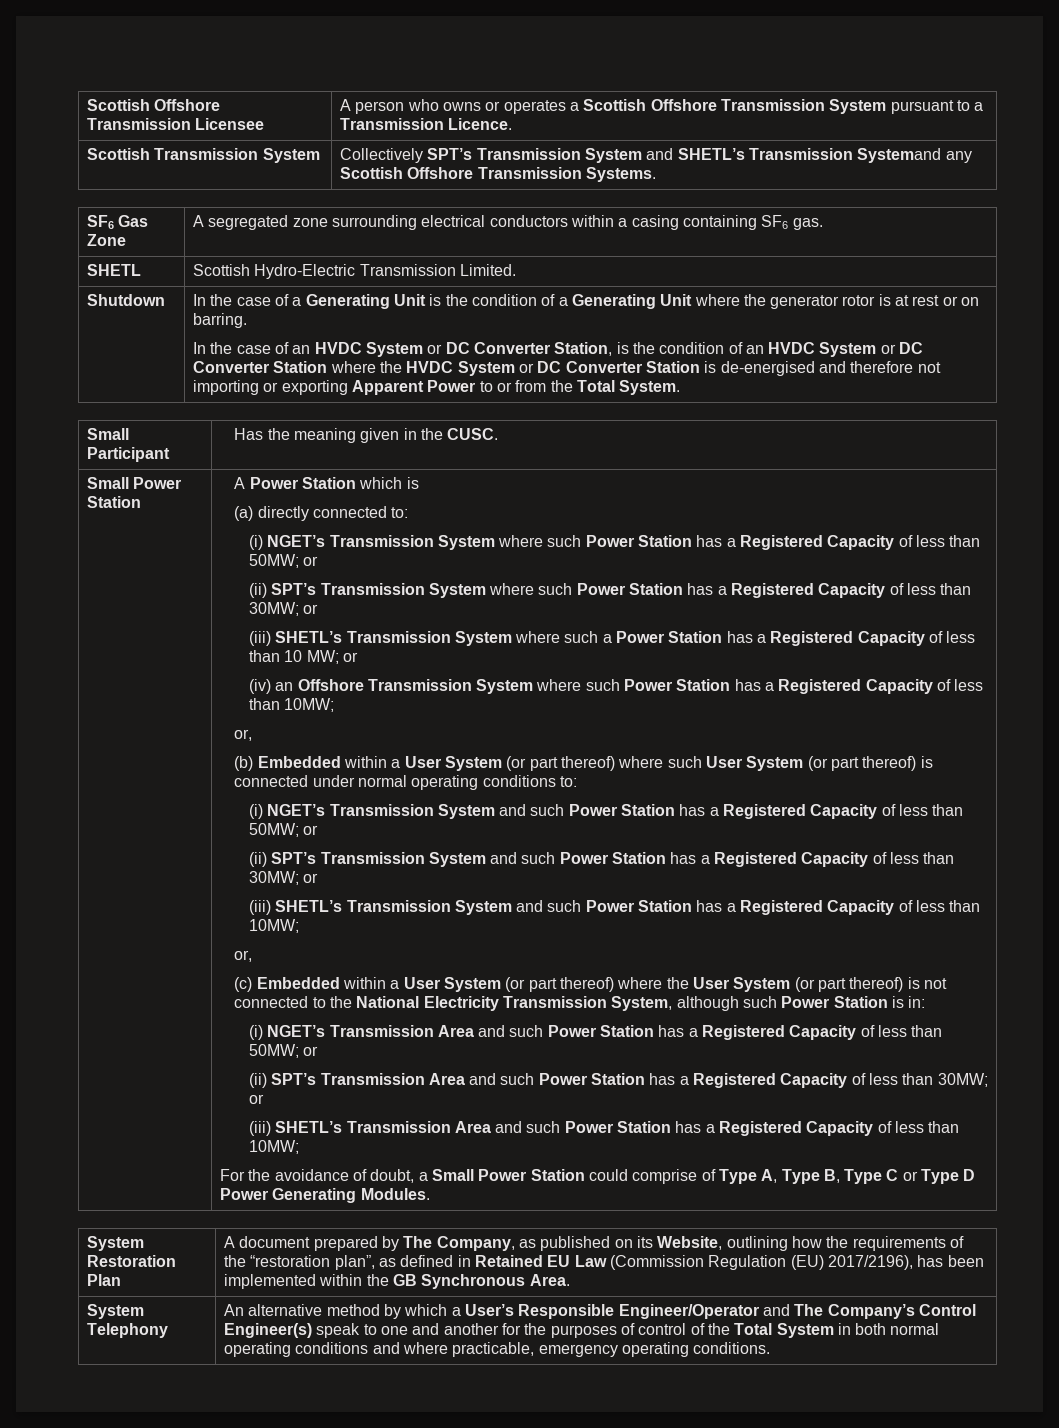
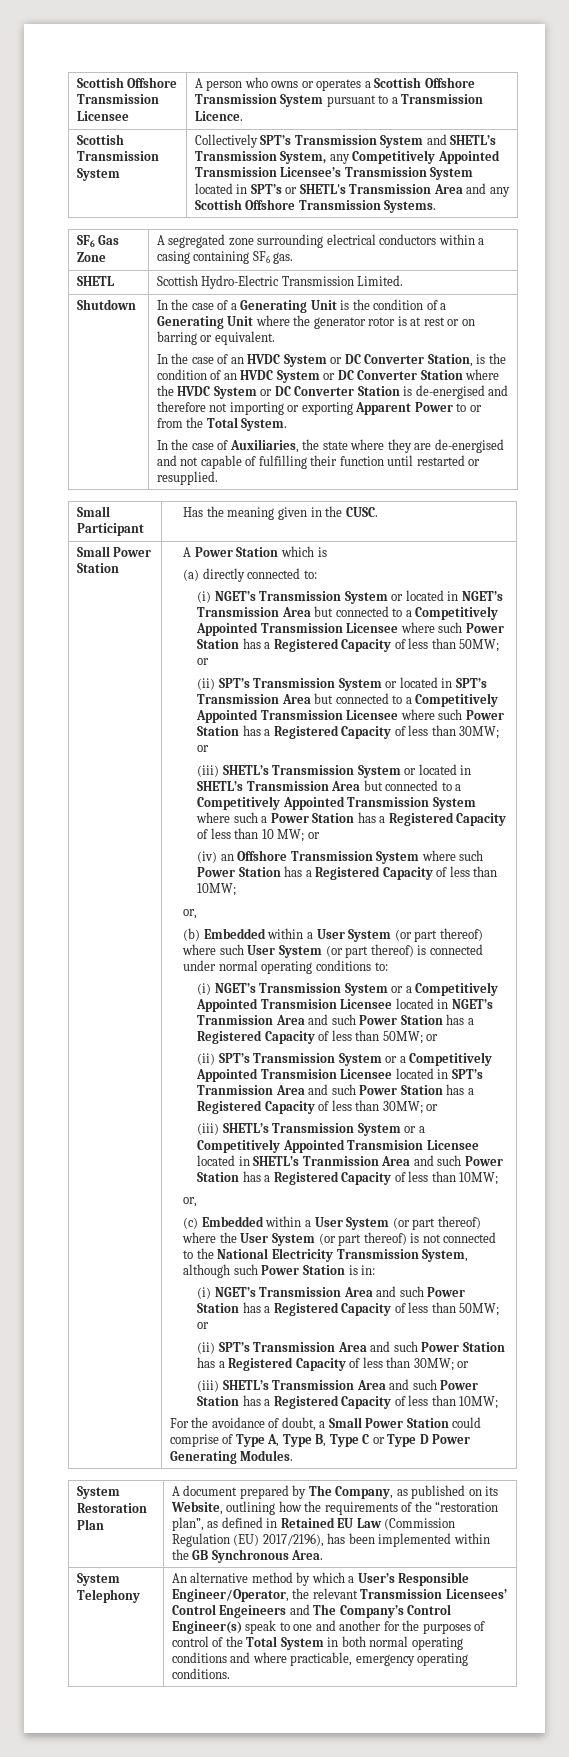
[857,148,942,163] Systemand -> [280,150,500,164] [194,167,474,180] [194,183,487,194] System, any Competitively Appointed Transmission Licensee’s Transmission System located in SPT’s or SHETL's Transmission Area and
[193,313,248,328] barring. -> [156,331,275,345] barring or equivalent.
(681, 387) none -> [156,439,504,453] [156,455,481,469] [156,471,218,485] // In the case of Auxiliaries, the state where they are de-energised and not capable of fulfilling their function until restarted or resupplied.
(495, 542) none -> [391,590,503,601] [197,606,499,620] [196,622,399,636] or located in NGET’s Transmission Area but connected to a Competitively Appointed Transmission Licensee
(486, 590) none -> [385,677,487,688] [197,693,499,707] [196,709,399,723] or located in SPT’s Transmission Area but connected to a Competitively Appointed Transmission Licensee
(512, 638) none -> [404,764,472,775] [197,780,462,791] [197,796,476,810] or located in SHETL’s Transmission Area but connected to a Competitively Appointed Transmission System
(495, 811) none -> [391,982,499,996] [196,998,493,1012] [197,1015,305,1025] or a Competitively Appointed Transmision Licensee located in NGET’s Tranmission Area
(486, 859) none -> [385,1052,493,1066] [196,1068,483,1082] [197,1085,305,1095] or a Competitively Appointed Transmision Licensee located in SPT’s Tranmission Area
(512, 907) none -> [404,1126,425,1133] [197,1139,479,1153] [197,1155,411,1166] or a Competitively Appointed Transmision Licensee located in SHETL’s Tranmission Area
[618,1304,759,1319] Engineer/Operator -> [171,1588,507,1602] [171,1604,287,1618] Engineer/Operator, the relevant Transmission Licensees’ Control Engeineers

